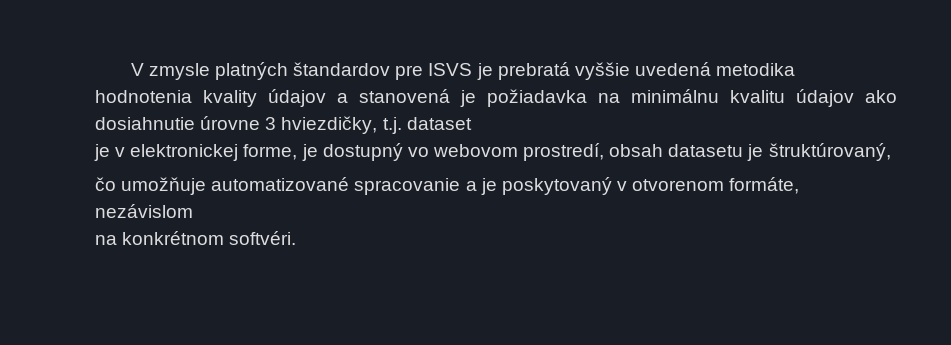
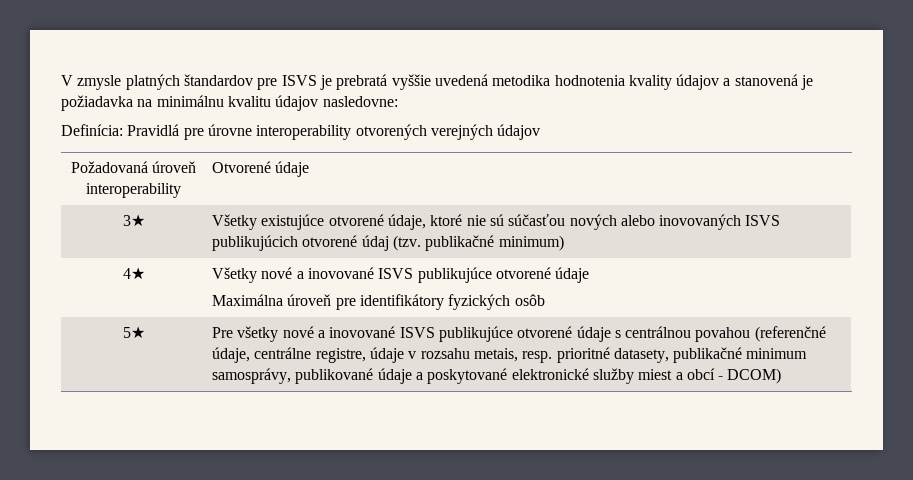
[865,90,897,103] [95,116,472,134] [94,143,891,161] [95,177,800,195] [95,204,193,218] [95,231,297,245] ako dosiahnutie úrovne 3 hviezdičky, t.j. dataset // je v elektronickej forme, je dostupný vo webovom prostredí, obsah datasetu je štruktúrovaný, // čo umožňuje automatizované spracovanie a je poskytovaný v otvorenom formáte, nezávislom // na konkrétnom softvéri. -> [322,96,398,107] [61,124,541,140] [70,161,197,173] [86,183,181,198] [211,161,310,177] [122,214,145,227] [211,214,781,230] [211,235,564,251] [122,267,145,280] [211,267,590,283] [211,294,545,310] [122,326,145,339] [211,326,826,342] [211,347,808,363] [211,368,782,384] nasledovne: // Definícia: Pravidlá pre úrovne interoperability otvorených verejných údajov // Požadovaná úroveň interoperability | Otvorené údaje // 3★ | Všetky existujúce otvorené údaje, ktoré nie sú súčasťou nových alebo inovovaných ISVS publikujúcich otvorené údaj (tzv. publikačné minimum) // 4★ | Všetky nové a inovované ISVS publikujúce otvorené údaje // Maximálna úroveň pre identifikátory fyzických osôb // 5★ | Pre všetky nové a inovované ISVS publikujúce otvorené údaje s centrálnou povahou (referenčné údaje, centrálne registre, údaje v rozsahu metais, resp. prioritné datasety, publikačné minimum samosprávy, publikované údaje a poskytované elektronické služby miest a obcí - DCOM)

